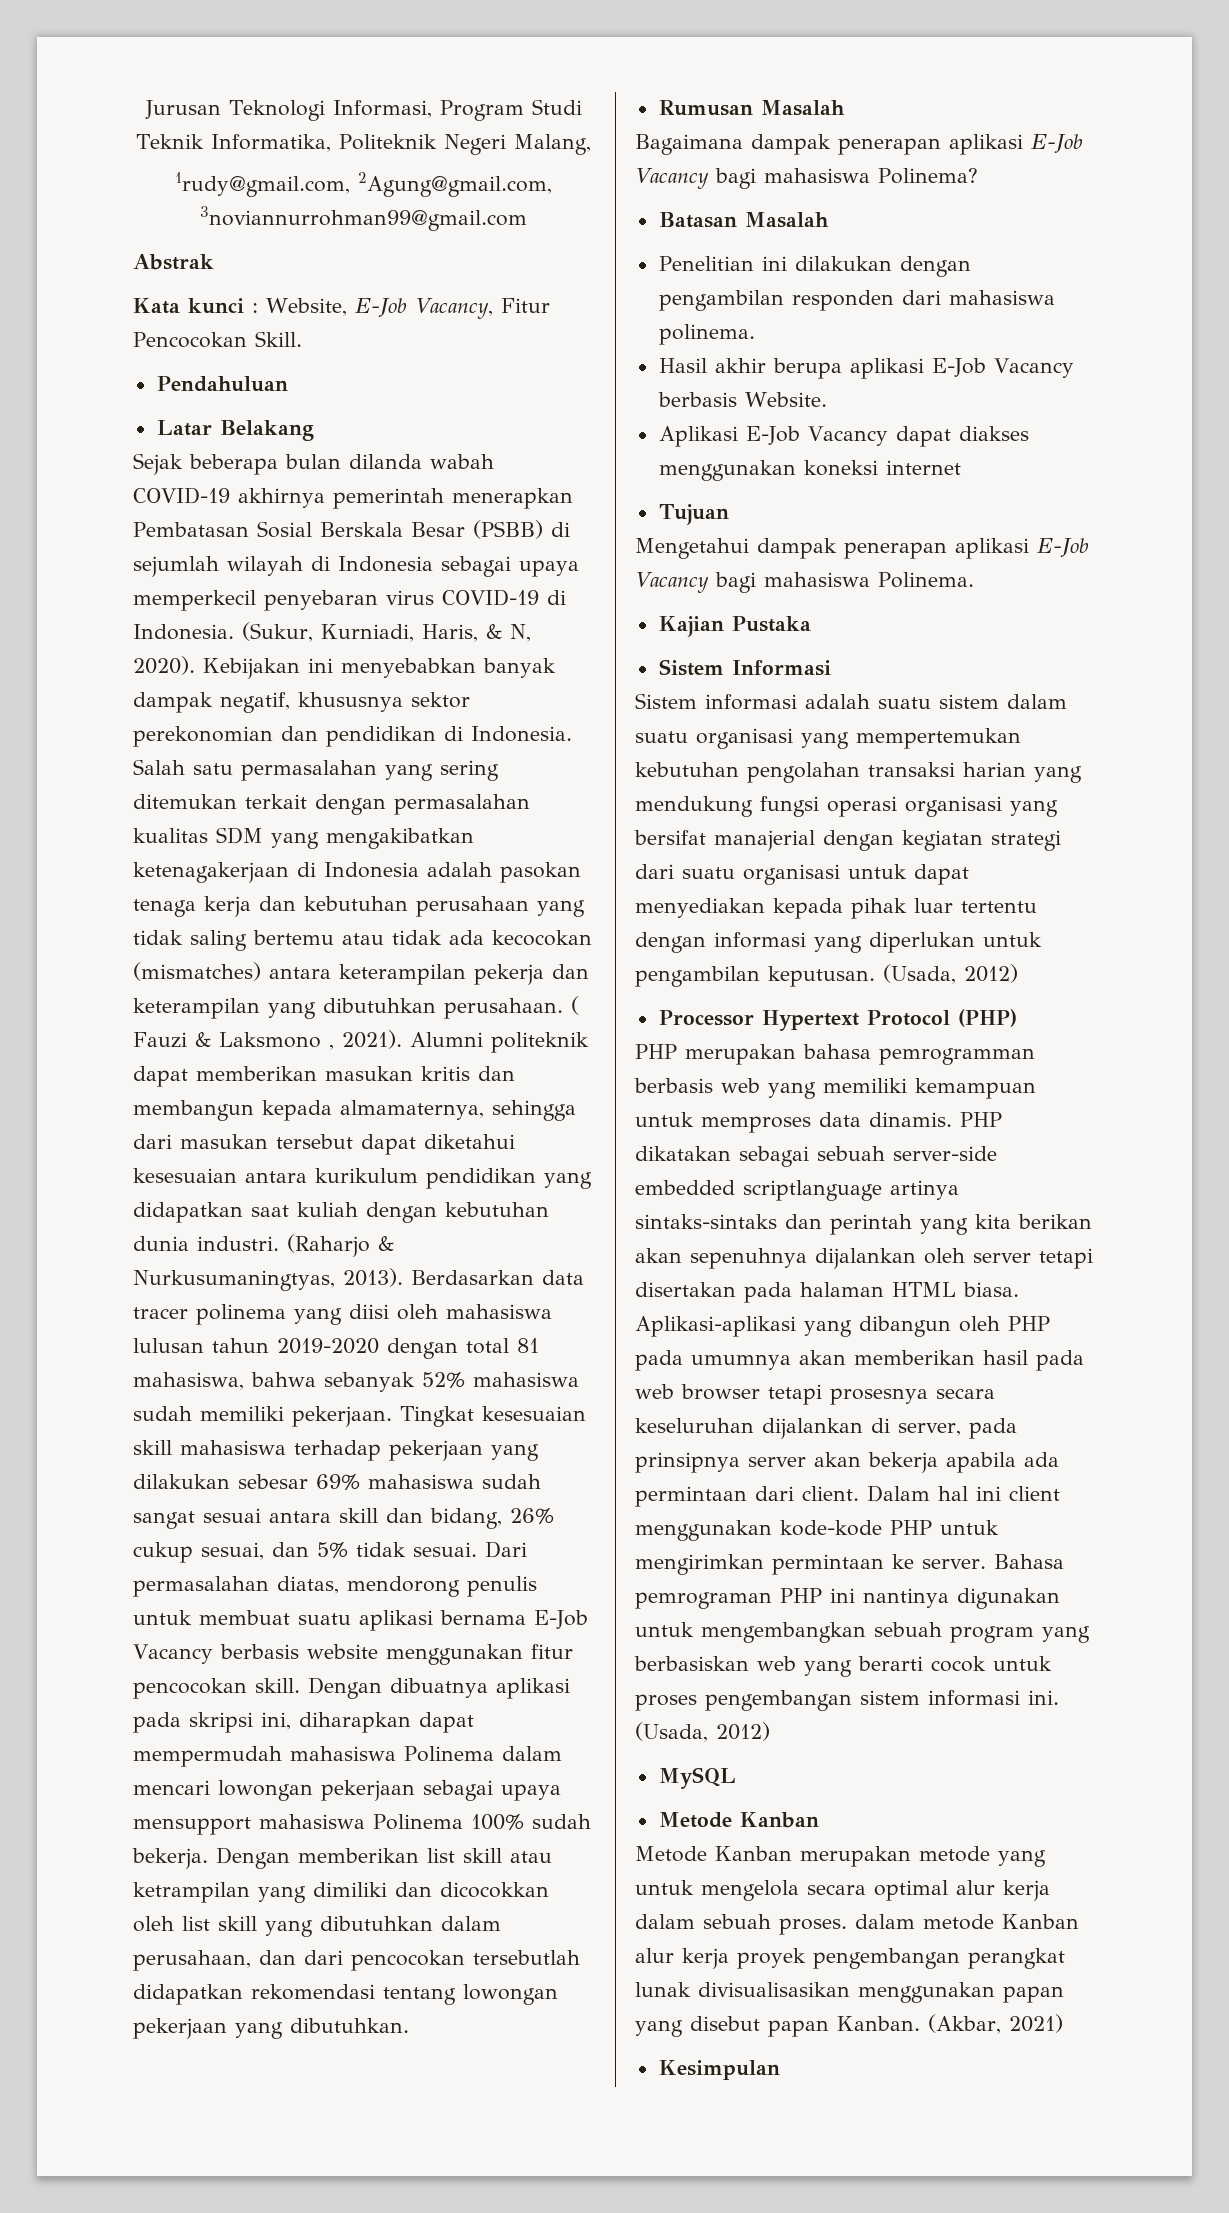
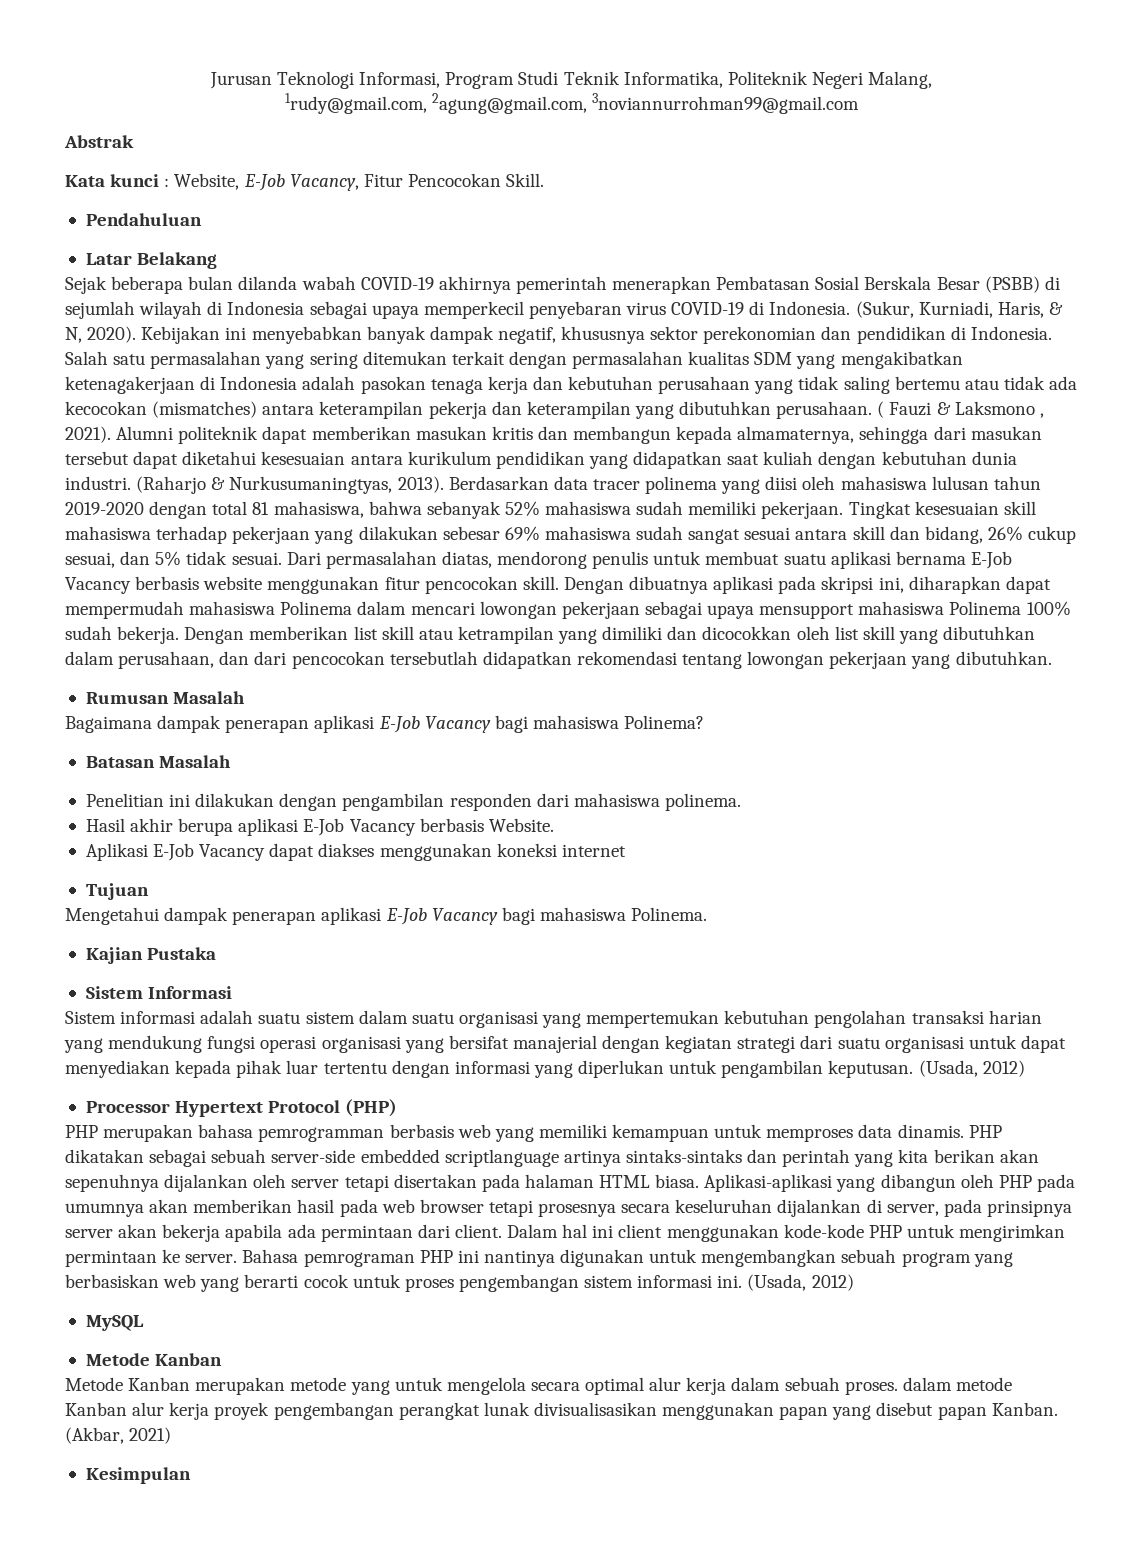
[358,172,552,197] 2Agung@gmail.com, -> [432,93,587,114] 2agung@gmail.com,

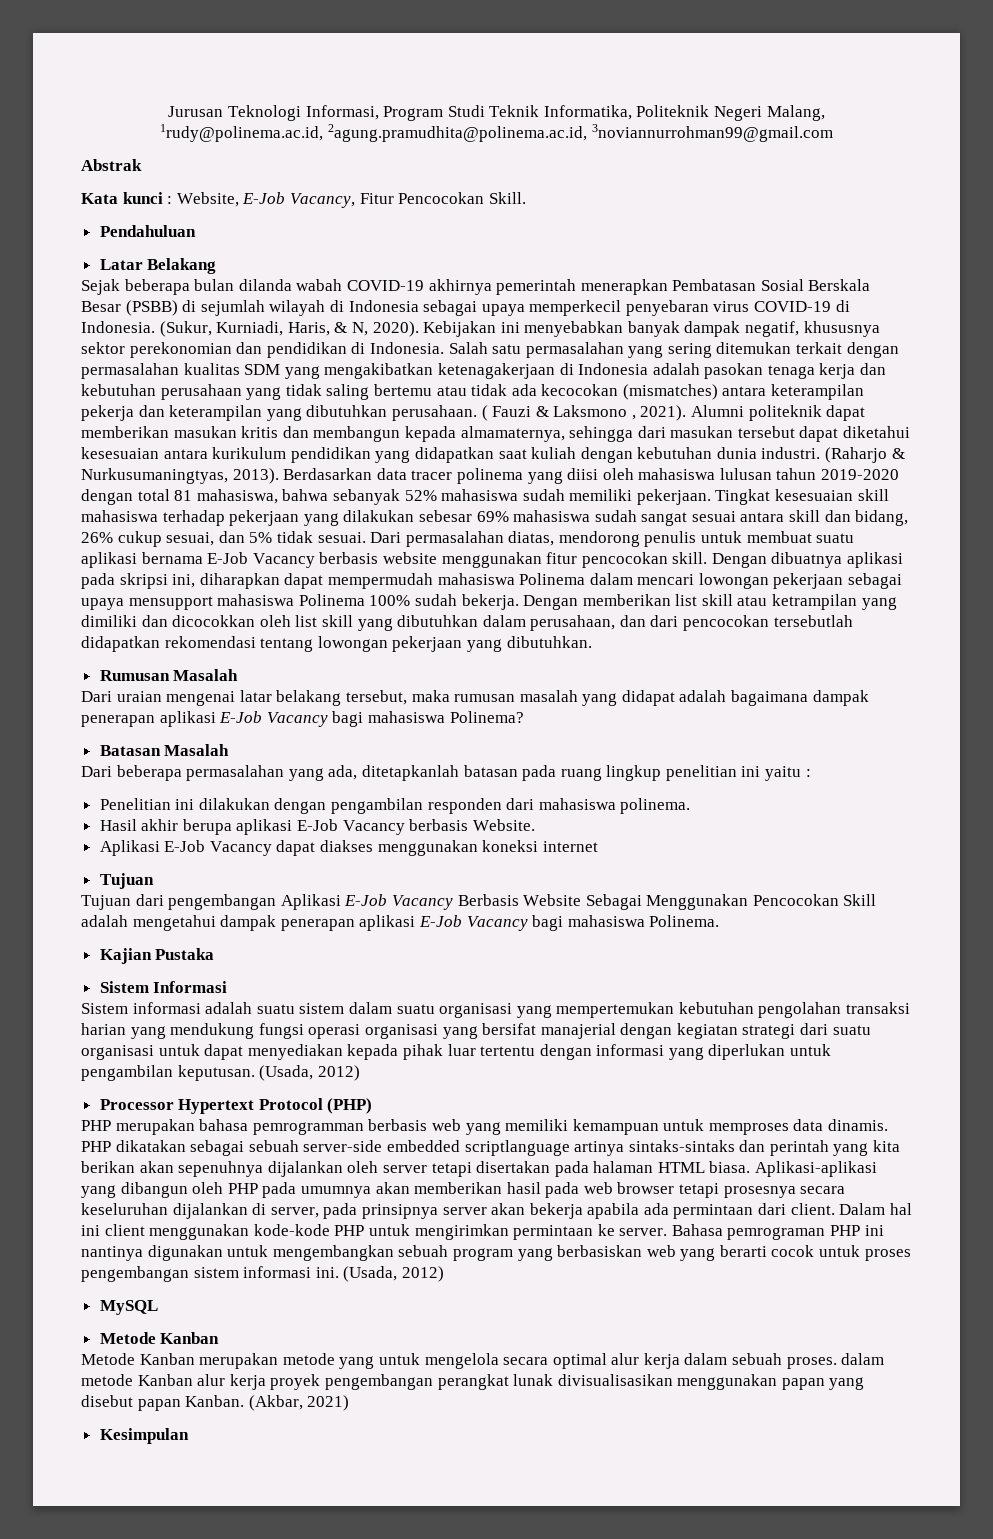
[284,93,587,114] 1rudy@gmail.com, 2agung@gmail.com, -> [160,124,587,142] 1rudy@polinema.ac.id, 2agung.pramudhita@polinema.ac.id,
[65,716,152,733] Bagaimana -> [81,690,809,706] Dari uraian mengenai latar belakang tersebut, maka rumusan masalah yang didapat adalah bagaimana
(232, 761) none -> [81,765,811,781] // Dari beberapa permasalahan yang ada, ditetapkanlah batasan pada ruang lingkup penelitian ini yaitu :
[65,907,159,925] Mengetahui -> [81,894,877,910] [81,915,216,931] Tujuan dari pengembangan Aplikasi E-Job Vacancy Berbasis Website Sebagai Menggunakan Pencocokan Skill adalah mengetahui

